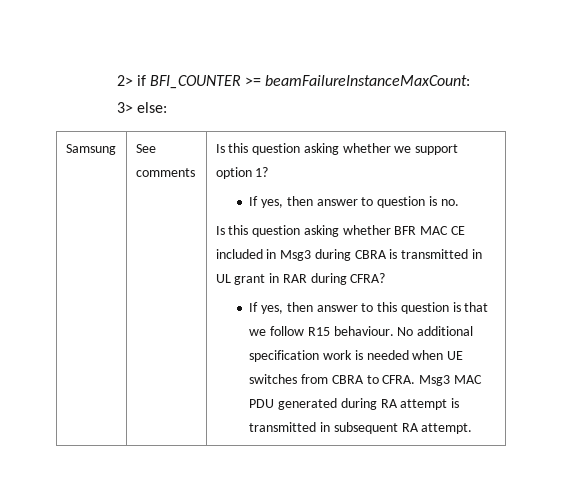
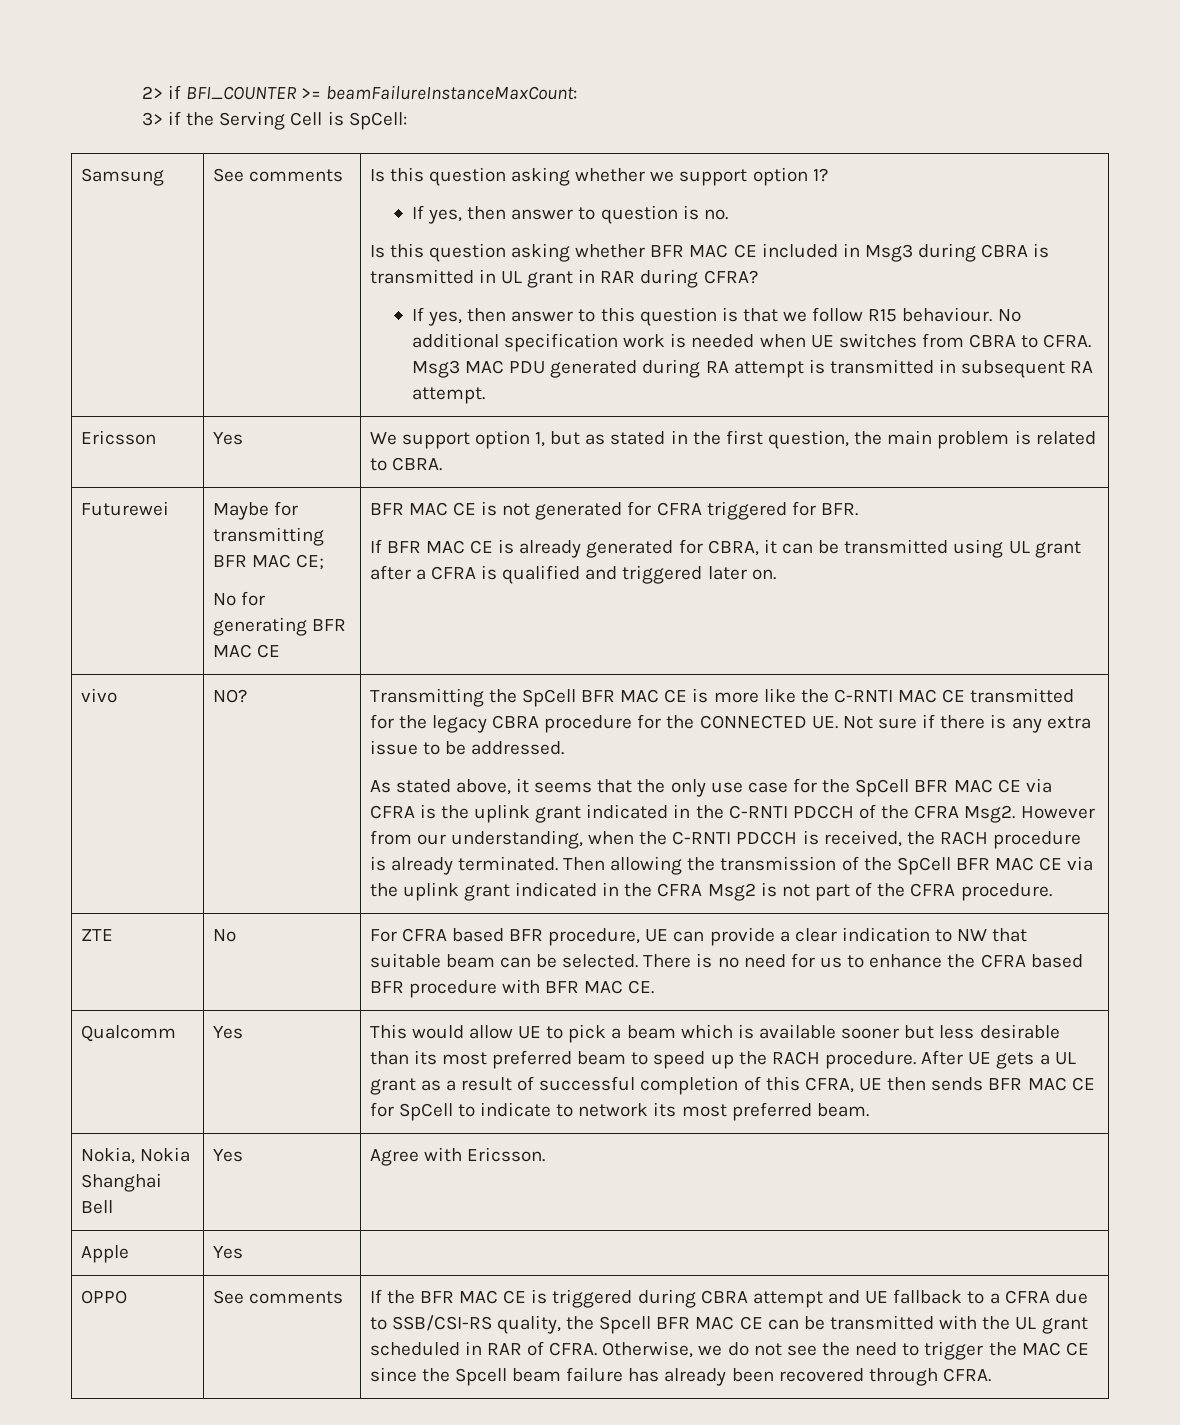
[136,102,167,113] else: -> [168,111,407,130] if the Serving Cell is SpCell:
(473, 428) none -> [80,430,156,445] [212,432,243,445] [369,430,1096,449] [369,457,442,471] [80,501,169,516] [212,501,298,520] [212,527,324,546] [212,554,324,570] [212,591,265,606] [212,617,346,636] [212,644,280,658] [369,501,858,520] [369,539,1081,558] [369,565,776,584] [80,688,117,703] [212,689,247,703] [369,688,1075,707] [369,714,1091,733] [369,740,565,755] [369,778,1052,797] [369,804,1095,823] [369,830,1082,849] [369,856,1094,875] [369,882,1052,901] [80,929,113,941] [212,929,236,942] [369,927,1028,946] [369,953,1083,968] [369,979,655,998] [80,1025,176,1042] [212,1026,243,1039] [369,1024,1060,1043] [369,1050,1076,1069] [369,1076,1095,1095] [369,1102,869,1121] [80,1147,190,1164] [80,1173,162,1192] [80,1200,113,1214] [212,1149,243,1162] [369,1147,545,1166] [80,1245,129,1263] [212,1246,243,1259] [80,1290,127,1304] [212,1290,343,1304] [369,1289,1088,1308] [369,1315,1088,1334] [369,1341,1089,1360] [369,1367,991,1386] // Ericsson | Yes | We support option 1, but as stated in the first question, the main problem is related to CBRA. // Futurewei | Maybe for transmitting BFR MAC CE; // No for generating BFR MAC CE | BFR MAC CE is not generated for CFRA triggered for BFR. // If BFR MAC CE is already generated for CBRA, it can be transmitted using UL grant after a CFRA is qualified and triggered later on. // vivo | NO? | Transmitting the SpCell BFR MAC CE is more like the C-RNTI MAC CE transmitted for the legacy CBRA procedure for the CONNECTED UE. Not sure if there is any extra issue to be addressed. // As stated above, it seems that the only use case for the SpCell BFR MAC CE via CFRA is the uplink grant indicated in the C-RNTI PDCCH of the CFRA Msg2. However from our understanding, when the C-RNTI PDCCH is received, the RACH procedure is already terminated. Then allowing the transmission of the SpCell BFR MAC CE via the uplink grant indicated in the CFRA Msg2 is not part of the CFRA procedure. // ZTE | No | For CFRA based BFR procedure, UE can provide a clear indication to NW that suitable beam can be selected. There is no need for us to enhance the CFRA based BFR procedure with BFR MAC CE. // Qualcomm | Yes | This would allow UE to pick a beam which is available sooner but less desirable than its most preferred beam to speed up the RACH procedure. After UE gets a UL grant as a result of successful completion of this CFRA, UE then sends BFR MAC CE for SpCell to indicate to network its most preferred beam. // Nokia, Nokia Shanghai Bell | Yes | Agree with Ericsson. // Apple | Yes | // OPPO | See comments | If the BFR MAC CE is triggered during CBRA attempt and UE fallback to a CFRA due to SSB/CSI-RS quality, the Spcell BFR MAC CE can be transmitted with the UL grant scheduled in RAR of CFRA. Otherwise, we do not see the need to trigger the MAC CE since the Spcell beam failure has already been recovered through CFRA.

